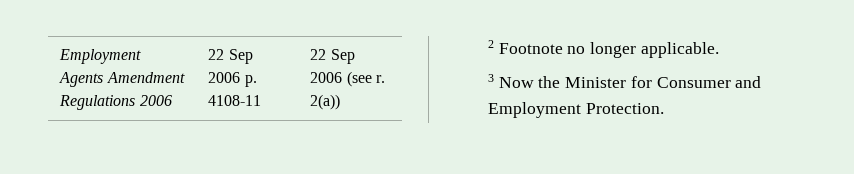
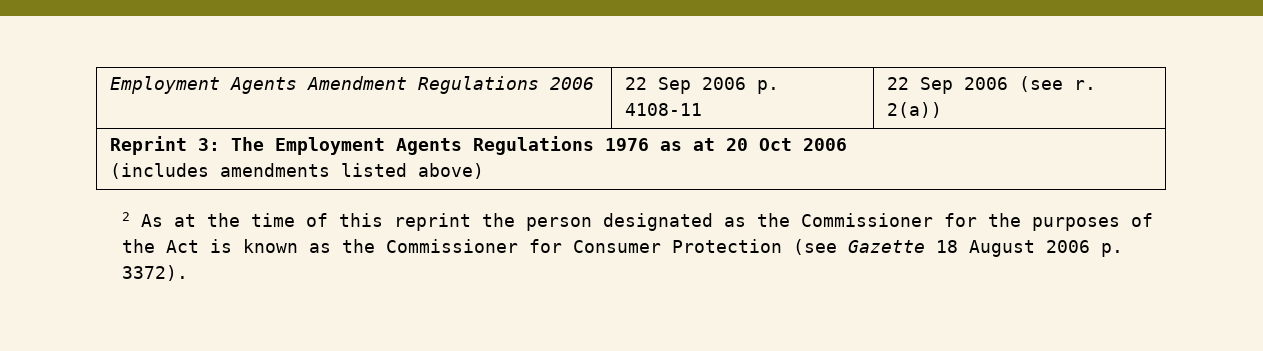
[487,40,719,58] [487,74,762,88] [487,102,664,118] // 2 Footnote no longer applicable. // 3 Now the Minister for Consumer and Employment Protection. -> [109,136,847,155] [109,163,484,179] [121,212,1153,231] [121,239,1123,257] [121,265,188,281] // Reprint 3: The Employment Agents Regulations 1976 as at 20 Oct 2006 // (includes amendments listed above) // 2 As at the time of this reprint the person designated as the Commissioner for the purposes of the Act is known as the Commissioner for Consumer Protection (see Gazette 18 August 2006 p. 3372).

